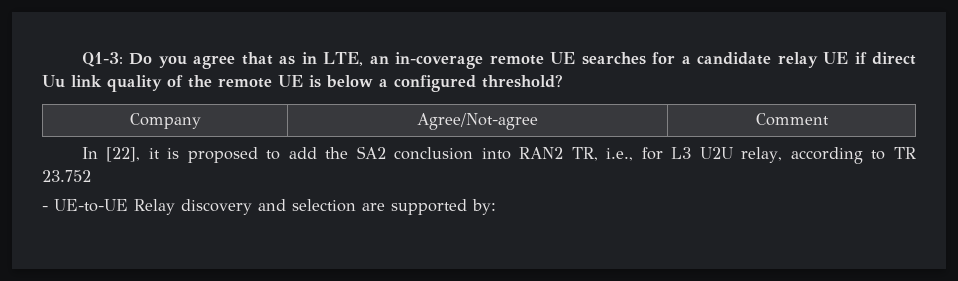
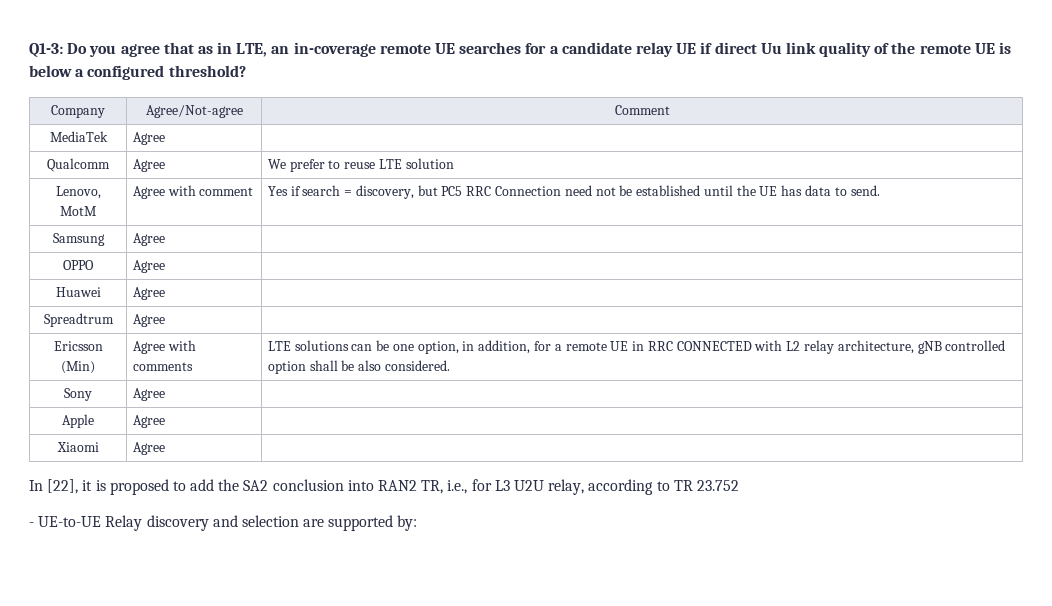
(829, 119) none -> [49,131,108,142] [132,132,165,145] [47,158,110,172] [132,159,165,172] [267,158,454,172] [55,186,101,199] [60,206,97,216] [132,185,254,199] [267,185,880,199] [52,233,105,246] [132,233,165,246] [63,260,94,270] [132,260,165,273] [55,287,101,297] [132,287,165,300] [43,313,114,327] [132,314,165,327] [53,341,103,351] [61,361,95,374] [132,340,196,354] [132,362,193,371] [267,340,1006,354] [267,360,450,374] [64,388,92,401] [132,388,165,401] [62,414,94,428] [132,415,165,428] [56,442,99,452] [132,442,165,455] // MediaTek | Agree | // Qualcomm | Agree | We prefer to reuse LTE solution // Lenovo, MotM | Agree with comment | Yes if search = discovery, but PC5 RRC Connection need not be established until the UE has data to send. // Samsung | Agree | // OPPO | Agree | // Huawei | Agree | // Spreadtrum | Agree | // Ericsson (Min) | Agree with comments | LTE solutions can be one option, in addition, for a remote UE in RRC CONNECTED with L2 relay architecture, gNB controlled option shall be also considered. // Sony | Agree | // Apple | Agree | // Xiaomi | Agree |

